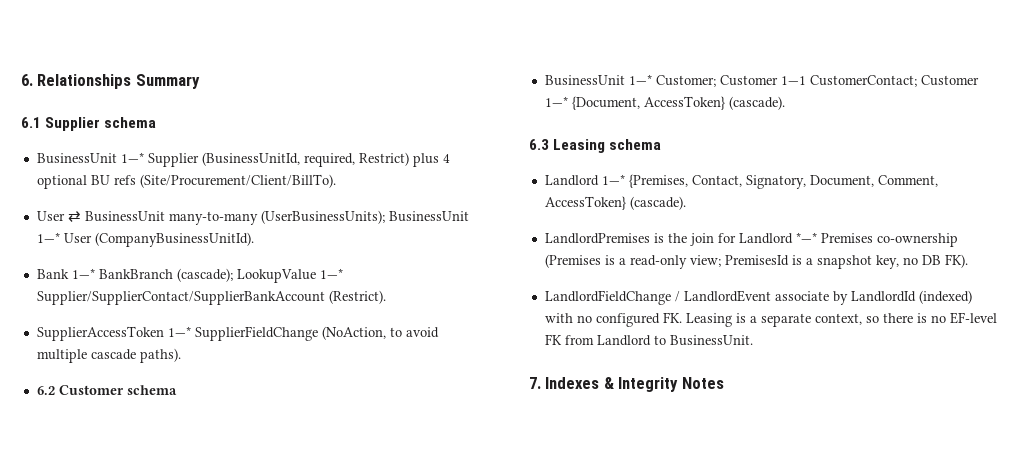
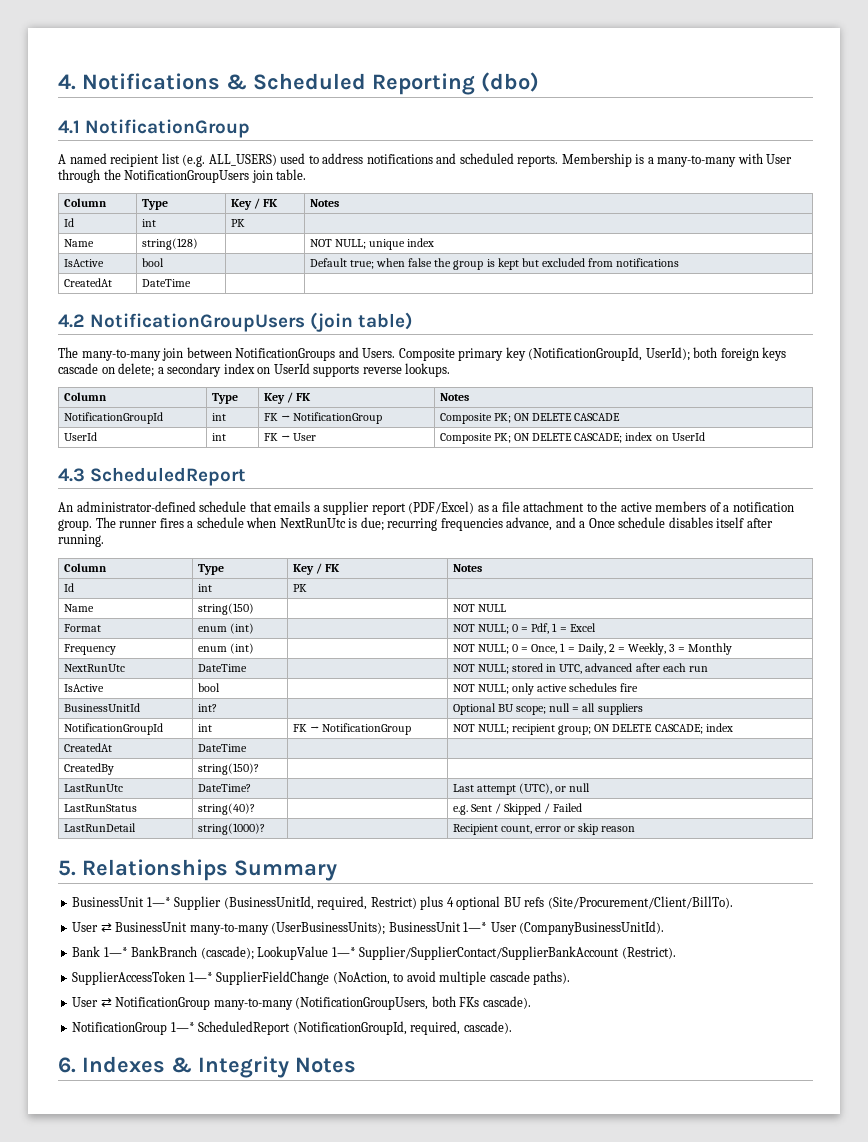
[21,74,33,86] 6. -> [58,72,539,95] [58,119,251,138] [58,153,793,167] [58,169,307,183] [63,198,107,207] [141,199,168,210] [230,198,279,210] [309,199,339,207] [63,218,74,227] [141,219,156,227] [230,219,245,227] [63,239,94,247] [141,238,198,250] [309,238,435,250] [63,259,104,267] [141,258,164,267] [309,258,680,270] [63,278,112,287] [141,279,191,287] [58,312,414,332] [58,347,787,361] [58,363,451,377] [63,392,107,401] [211,393,238,404] [263,392,312,404] [439,393,469,401] [63,412,163,424] [211,413,226,421] [263,412,383,424] [439,413,621,424] [63,432,97,441] [211,433,226,441] [263,433,317,441] [439,432,705,444] [58,467,247,486] [58,501,794,515] [58,517,773,531] [58,534,104,547] [63,563,107,572] [197,564,224,575] [292,563,341,575] [452,564,482,572] [63,583,74,592] [197,584,212,592] [292,584,307,592] [63,604,94,612] [197,603,254,615] [452,604,506,612] [63,624,101,632] [197,623,254,634] [452,623,596,634] [63,644,116,655] [197,643,254,654] [452,643,733,655] [63,664,125,672] [197,664,247,672] [452,663,708,674] [63,684,104,692] [197,683,220,692] [452,683,639,695] [63,703,140,712] [197,704,217,712] [452,703,643,715] [63,723,163,735] [197,724,212,732] [292,723,412,735] [452,723,733,735] [63,743,112,752] [197,744,247,752] [63,763,114,775] [197,763,259,775] [63,784,123,792] [197,784,251,792] [452,783,591,795] [63,804,137,812] [197,803,255,815] [452,803,583,815] [63,823,136,832] [197,823,265,835] [452,823,636,835] [58,860,76,876] 4. Notifications & Scheduled Reporting (dbo) // 4.1 NotificationGroup // A named recipient list (e.g. ALL_USERS) used to address notifications and scheduled reports. Membership is a many-to-many with User through the NotificationGroupUsers join table. // Column | Type | Key / FK | Notes // Id | int | PK | // Name | string(128) | | NOT NULL; unique index // IsActive | bool | | Default true; when false the group is kept but excluded from notifications // CreatedAt | DateTime | | // 4.2 NotificationGroupUsers (join table) // The many-to-many join between NotificationGroups and Users. Composite primary key (NotificationGroupId, UserId); both foreign keys cascade on delete; a secondary index on UserId supports reverse lookups. // Column | Type | Key / FK | Notes // NotificationGroupId | int | FK → NotificationGroup | Composite PK; ON DELETE CASCADE // UserId | int | FK → User | Composite PK; ON DELETE CASCADE; index on UserId // 4.3 ScheduledReport // An administrator-defined schedule that emails a supplier report (PDF/Excel) as a file attachment to the active members of a notification group. The runner fires a schedule when NextRunUtc is due; recurring frequencies advance, and a Once schedule disables itself after running. // Column | Type | Key / FK | Notes // Id | int | PK | // Name | string(150) | | NOT NULL // Format | enum (int) | | NOT NULL; 0 = Pdf, 1 = Excel // Frequency | enum (int) | | NOT NULL; 0 = Once, 1 = Daily, 2 = Weekly, 3 = Monthly // NextRunUtc | DateTime | | NOT NULL; stored in UTC, advanced after each run // IsActive | bool | | NOT NULL; only active schedules fire // BusinessUnitId | int? | | Optional BU scope; null = all suppliers // NotificationGroupId | int | FK → NotificationGroup | NOT NULL; recipient group; ON DELETE CASCADE; index // CreatedAt | DateTime | | // CreatedBy | string(150)? | | // LastRunUtc | DateTime? | | Last attempt (UTC), or null // LastRunStatus | string(40)? | | e.g. Sent / Skipped / Failed // LastRunDetail | string(1000)? | | Recipient count, error or skip reason // 5.
[21,117,157,131] // 6.1 Supplier schema -> (337, 870) none
[36,385,177,395] [544,74,979,87] [544,96,785,110] [529,139,662,153] [544,174,938,189] [544,196,686,210] [544,232,958,247] [544,254,968,269] [544,290,972,305] [544,312,997,327] [544,334,753,346] [529,377,541,389] 6.2 Customer schema // BusinessUnit 1—* Customer; Customer 1—1 CustomerContact; Customer 1—* {Document, AccessToken} (cascade). // 6.3 Leasing schema // Landlord 1—* {Premises, Contact, Signatory, Document, Comment, AccessToken} (cascade). // LandlordPremises is the join for Landlord *—* Premises co-ownership (Premises is a read-only view; PremisesId is a snapshot key, no DB FK). // LandlordFieldChange / LandlordEvent associate by LandlordId (indexed) with no configured FK. Leasing is a separate context, so there is no EF-level FK from Landlord to BusinessUnit. // 7. -> [72,996,531,1010] [72,1021,512,1035] [58,1057,76,1073] User ⇄ NotificationGroup many-to-many (NotificationGroupUsers, both FKs cascade). // NotificationGroup 1—* ScheduledReport (NotificationGroupId, required, cascade). // 6.

